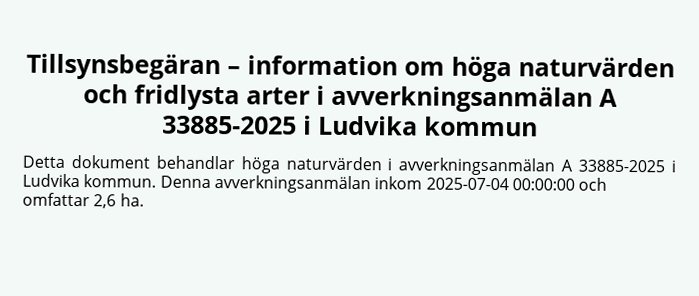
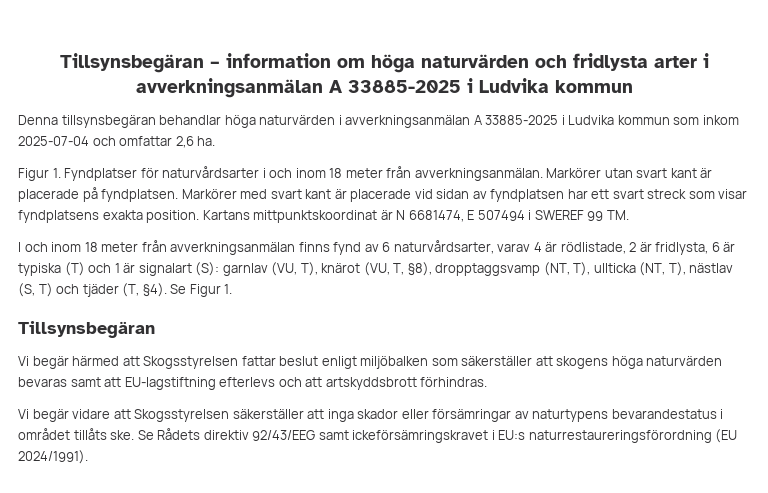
[22,155,150,169] Detta dokument -> [18,115,156,128] Denna tillsynsbegäran
[83,174,371,194] kommun. Denna avverkningsanmälan -> [617,115,700,125] kommun som
[511,178,575,191] 00:00:00 -> (89, 141) none
(144, 200) none -> [18,166,713,181] [18,187,748,202] [18,210,629,223] [18,240,736,255] [18,262,734,276] [18,283,233,297] [18,321,155,338] [18,356,723,369] [18,377,488,390] [18,409,724,422] [18,428,738,443] [18,450,88,464] // Figur 1. Fyndplatser för naturvårdsarter i och inom 18 meter från avverkningsanmälan. Markörer utan svart kant är placerade på fyndplatsen. Markörer med svart kant är placerade vid sidan av fyndplatsen har ett svart streck som visar fyndplatsens exakta position. Kartans mittpunktskoordinat är N 6681474, E 507494 i SWEREF 99 TM. // I och inom 18 meter från avverkningsanmälan finns fynd av 6 naturvårdsarter, varav 4 är rödlistade, 2 är fridlysta, 6 är typiska (T) och 1 är signalart (S): garnlav (VU, T), knärot (VU, T, §8), dropptaggsvamp (NT, T), ullticka (NT, T), nästlav (S, T) och tjäder (T, §4). Se Figur 1. // Tillsynsbegäran // Vi begär härmed att Skogsstyrelsen fattar beslut enligt miljöbalken som säkerställer att skogens höga naturvärden bevaras samt att EU-lagstiftning efterlevs och att artskyddsbrott förhindras. // Vi begär vidare att Skogsstyrelsen säkerställer att inga skador eller försämringar av naturtypens bevarandestatus i området tillåts ske. Se Rådets direktiv 92/43/EEG samt ickeförsämringskravet i EU:s naturrestaureringsförordning (EU 2024/1991).

